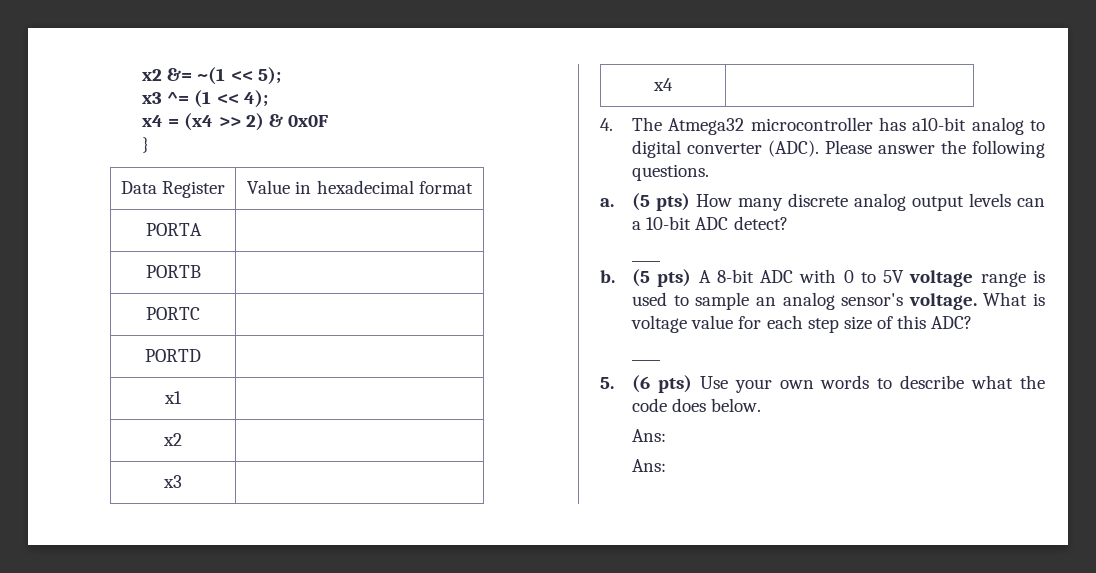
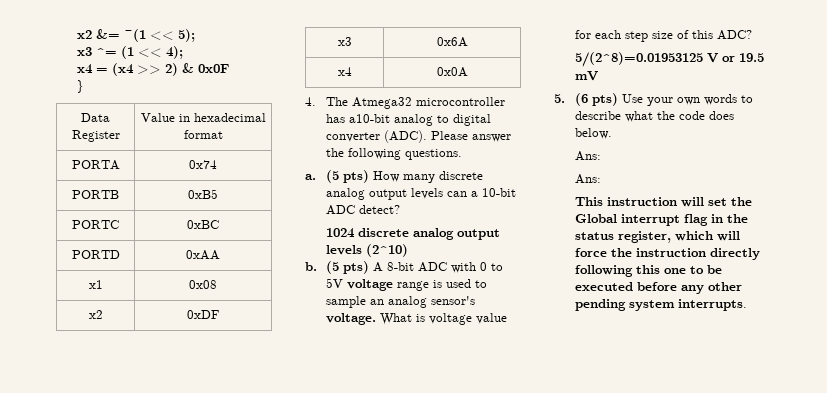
(202, 229) none -> [189,160,217,169] 0x74
(201, 271) none -> [188,189,218,199] 0xB5
(200, 313) none -> [187,220,219,229] 0xBC
(201, 355) none -> [186,250,220,260] 0xAA
(182, 397) none -> [189,280,217,289] 0x08
(182, 439) none -> [187,310,219,319] 0xDF
(182, 481) none -> [436,37,468,47] 0x6A
(673, 84) none -> [436,67,468,77] 0x0A
[632,260,662,262] ____ -> [326,228,501,240] [326,244,409,257] 1024 discrete analog output levels (2^10)
[632,359,662,361] ____ -> [575,52,765,67] [575,71,599,81] 5/(2^8)=0.01953125 V or 19.5 mV
(667, 465) none -> [575,197,753,207] [575,214,749,226] [575,231,741,243] [575,248,761,260] [575,265,723,277] [575,282,743,294] [575,299,748,311] // This instruction will set the Global interrupt flag in the status register, which will force the instruction directly following this one to be executed before any other pending system interrupts.

